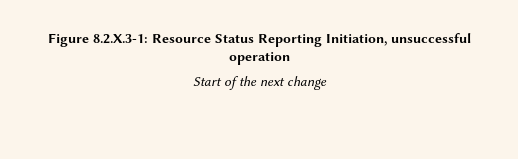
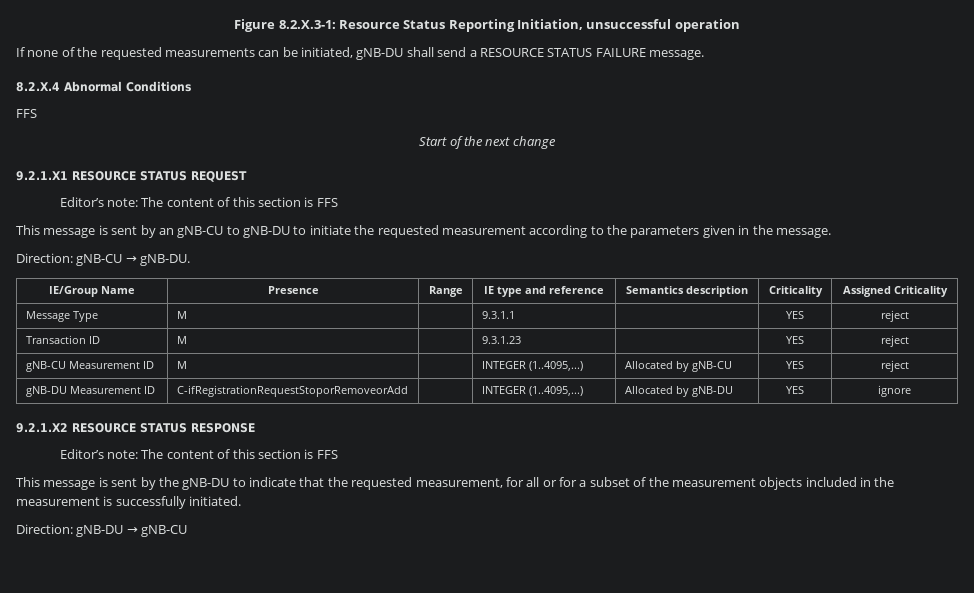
(290, 58) none -> [16,47,704,60] [16,81,191,92] [16,109,37,118] // If none of the requested measurements can be initiated, gNB-DU shall send a RESOURCE STATUS FAILURE message. // 8.2.X.4 Abnormal Conditions // FFS
(327, 83) none -> [16,171,247,182] [59,197,338,207] [16,225,831,238] [16,253,191,266] [49,286,135,297] [267,286,319,294] [428,286,463,297] [484,286,604,297] [626,286,748,297] [768,286,823,297] [842,286,948,297] [25,311,98,322] [176,311,187,319] [481,311,515,319] [786,311,804,319] [880,310,909,322] [25,335,100,344] [176,336,187,344] [481,336,521,344] [786,336,804,344] [880,335,909,347] [25,361,154,372] [176,361,187,369] [481,361,583,371] [624,361,732,372] [786,361,804,369] [880,360,909,372] [25,386,155,397] [176,385,408,397] [481,386,583,396] [624,386,733,397] [786,386,804,394] [878,385,911,397] [16,423,255,433] [59,449,338,459] [16,477,895,490] [16,496,242,509] [16,524,188,537] // 9.2.1.X1 RESOURCE STATUS REQUEST // Editor’s note: The content of this section is FFS // This message is sent by an gNB-CU to gNB-DU to initiate the requested measurement according to the parameters given in the message. // Direction: gNB-CU → gNB-DU. // IE/Group Name | Presence | Range | IE type and reference | Semantics description | Criticality | Assigned Criticality // Message Type | M | | 9.3.1.1 | | YES | reject // Transaction ID | M | | 9.3.1.23 | | YES | reject // gNB-CU Measurement ID | M | | INTEGER (1..4095,...) | Allocated by gNB-CU | YES | reject // gNB-DU Measurement ID | C-ifRegistrationRequestStoporRemoveorAdd | | INTEGER (1..4095,...) | Allocated by gNB-DU | YES | ignore // 9.2.1.X2 RESOURCE STATUS RESPONSE // Editor’s note: The content of this section is FFS // This message is sent by the gNB-DU to indicate that the requested measurement, for all or for a subset of the measurement objects included in the measurement is successfully initiated. // Direction: gNB-DU → gNB-CU

